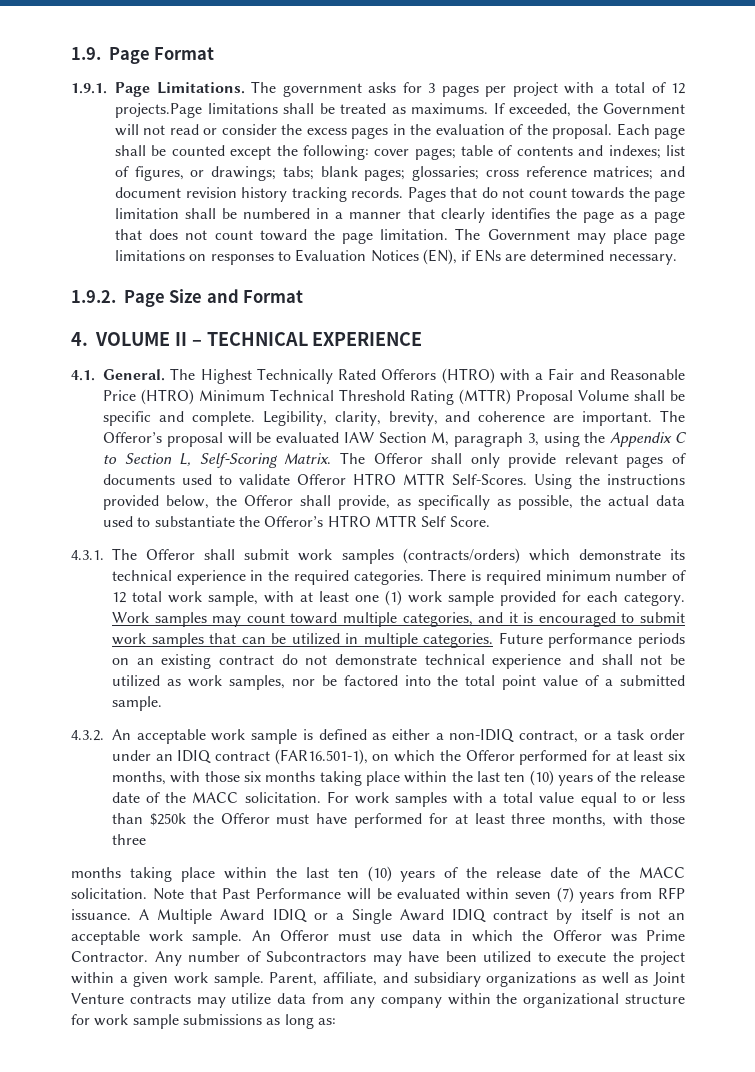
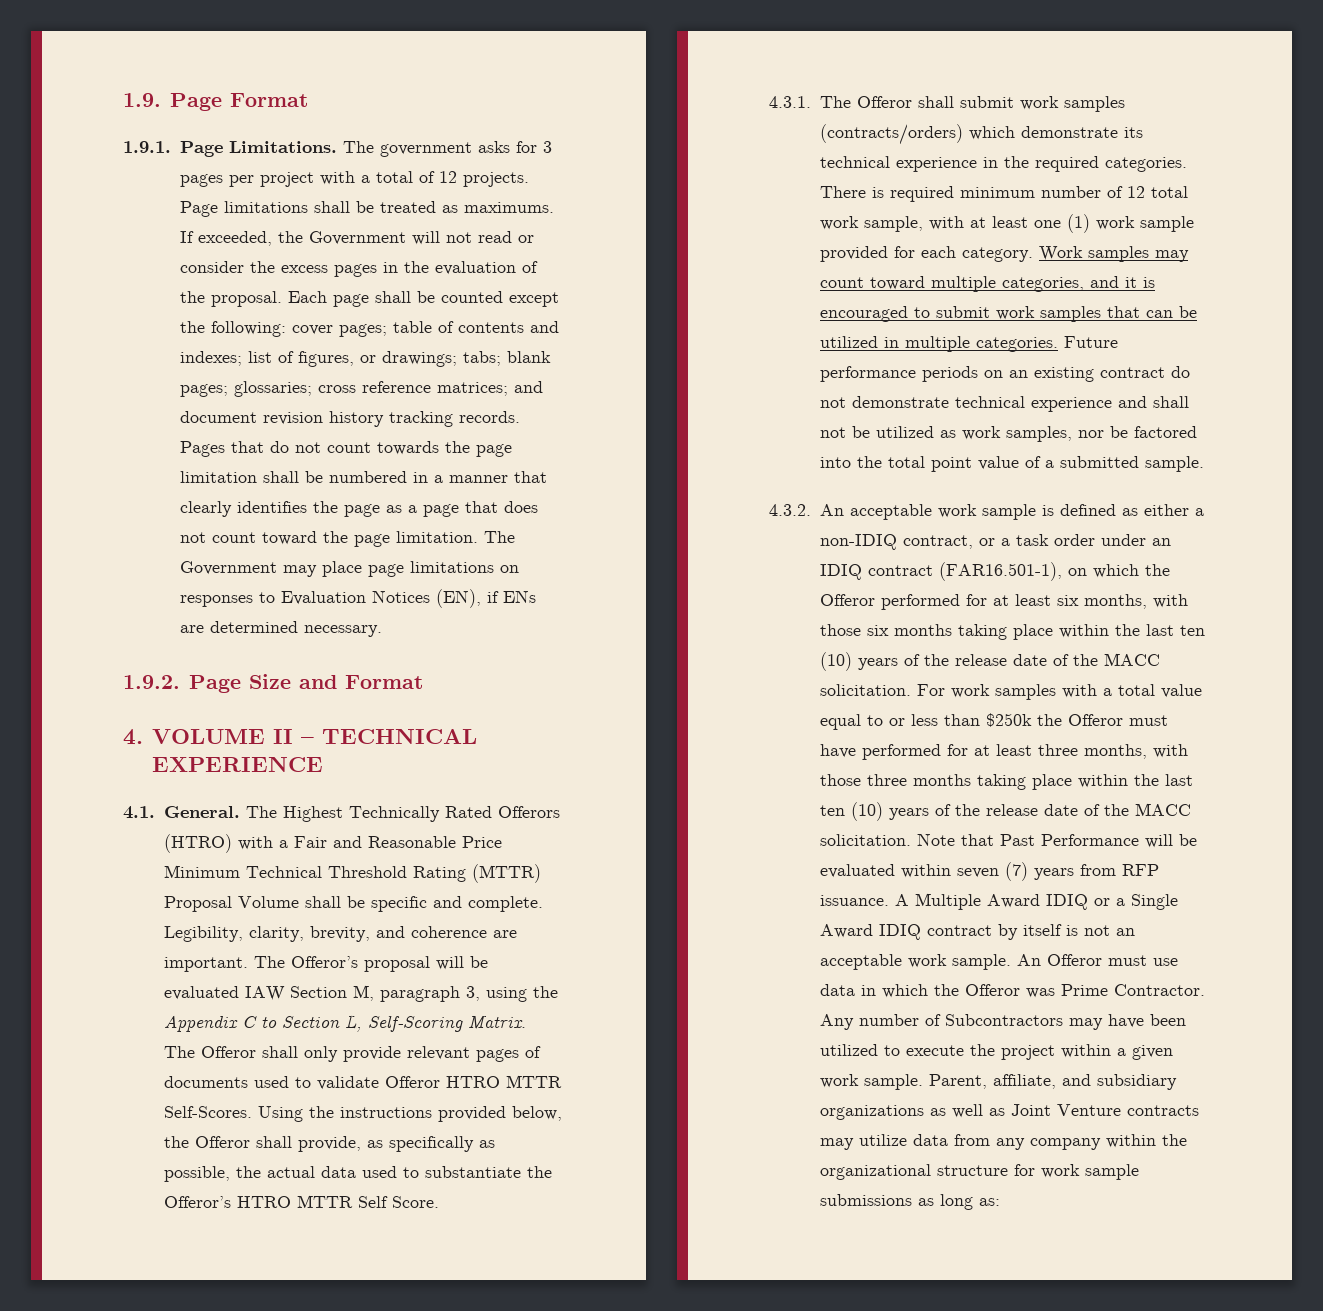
[115,103,202,118] projects.Page -> [462,172,529,187] [179,201,218,217] projects. Page
[141,389,194,405] (HTRO) -> (502, 842) none
(146, 839) // -> (907, 780) none

